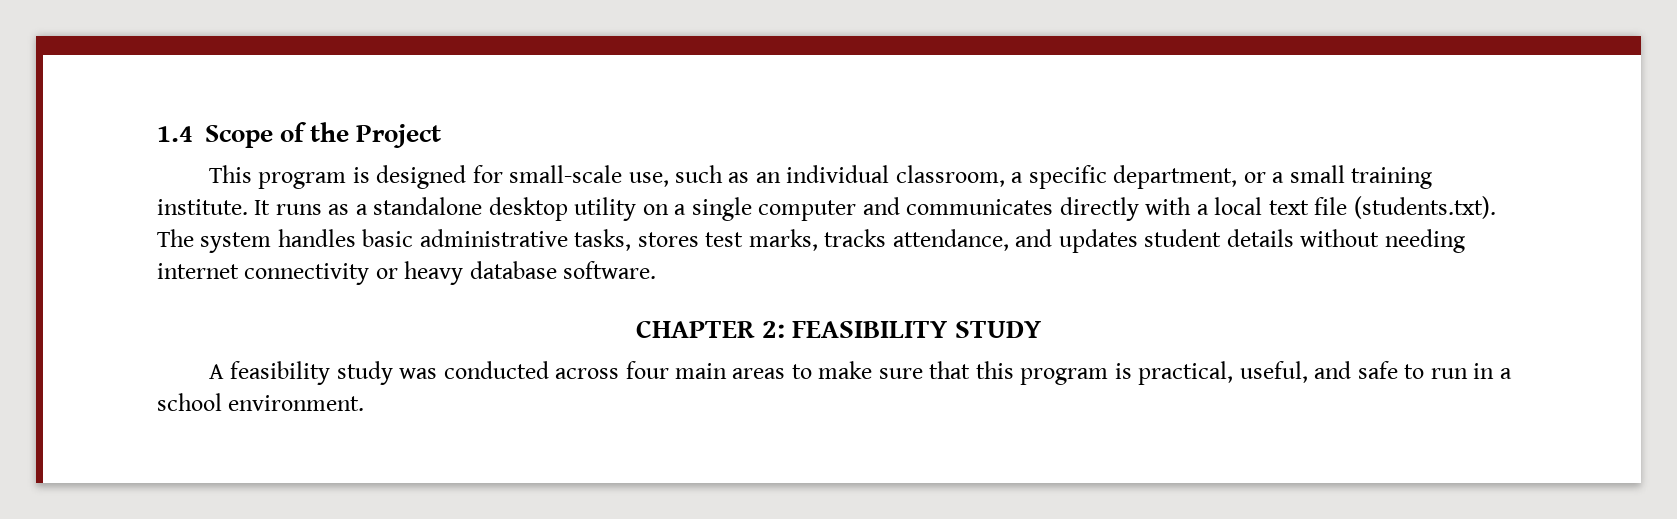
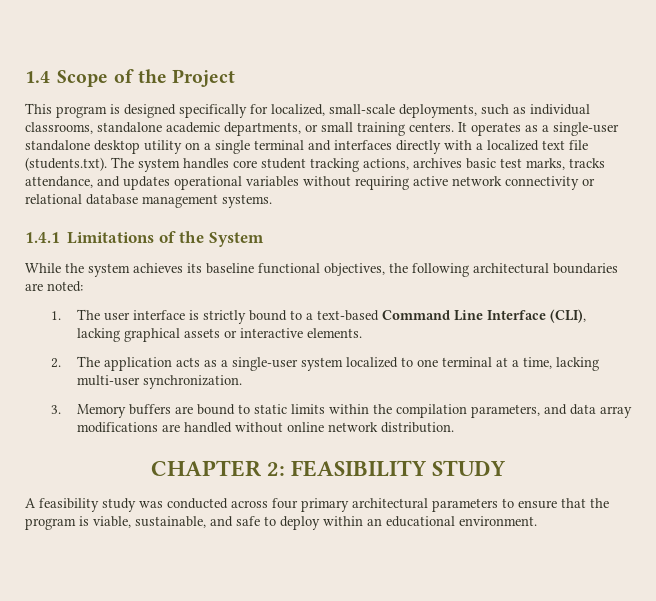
[472,165,1433,189] [157,199,368,215] for small-scale use, such as an individual classroom, a specific department, or a small training institute. It runs as a -> [179,104,590,118] [25,122,619,136] specifically for localized, small-scale deployments, such as individual classrooms, standalone academic departments, or small training centers. It operates as a single-user
[758,197,1054,221] computer and communicates -> [254,140,392,151] terminal and interfaces
[1214,197,1263,215] local -> [487,140,539,151] localized
[362,229,699,251] basic administrative tasks, stores -> [233,158,496,172] core student tracking actions, archives basic
[1144,229,1465,253] [157,261,657,285] student details without needing internet connectivity or heavy database software. -> [174,176,595,190] [25,194,272,208] [25,231,265,247] [25,263,618,277] [25,281,83,292] [50,309,586,324] [76,328,362,342] [50,356,599,371] [76,375,242,389] [50,404,632,418] [76,422,454,433] operational variables without requiring active network connectivity or relational database management systems. // 1.4.1 Limitations of the System // While the system achieves its baseline functional objectives, the following architectural boundaries are noted: // 1. The user interface is strictly bound to a text-based Command Line Interface (CLI), lacking graphical assets or interactive elements. // 2. The application acts as a single-user system localized to one terminal at a time, lacking multi-user synchronization. // 3. Memory buffers are bound to static limits within the compilation parameters, and data array modifications are handled without online network distribution.
[674,361,1512,385] [157,393,222,411] main areas to make sure that this program is practical, useful, and safe to run in a school -> [301,498,609,512] [25,516,455,530] primary architectural parameters to ensure that the program is viable, sustainable, and safe to deploy within an educational

